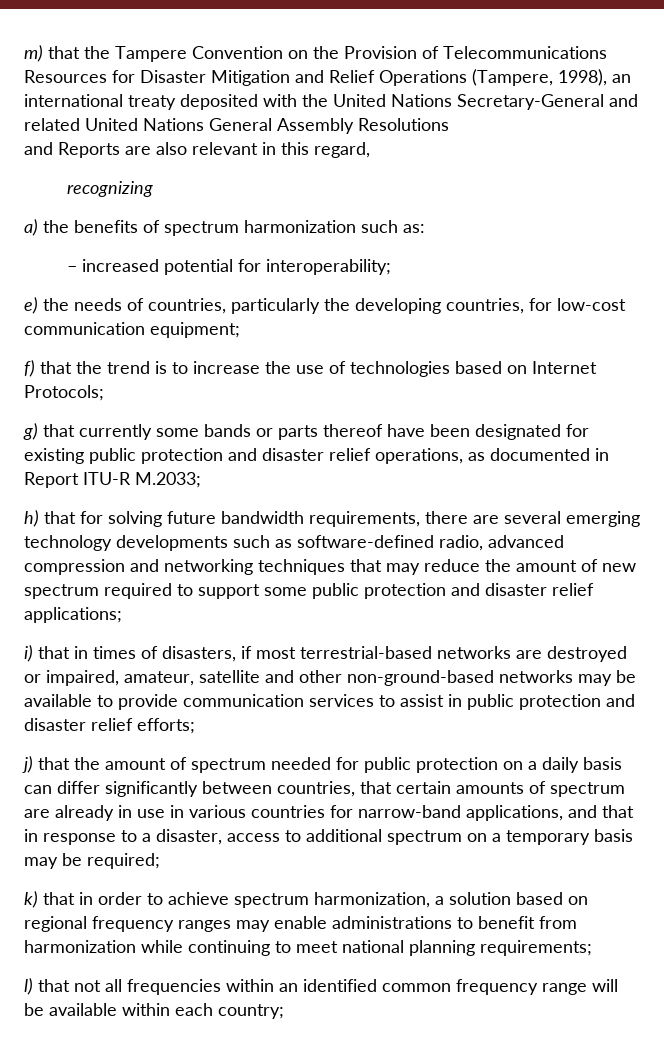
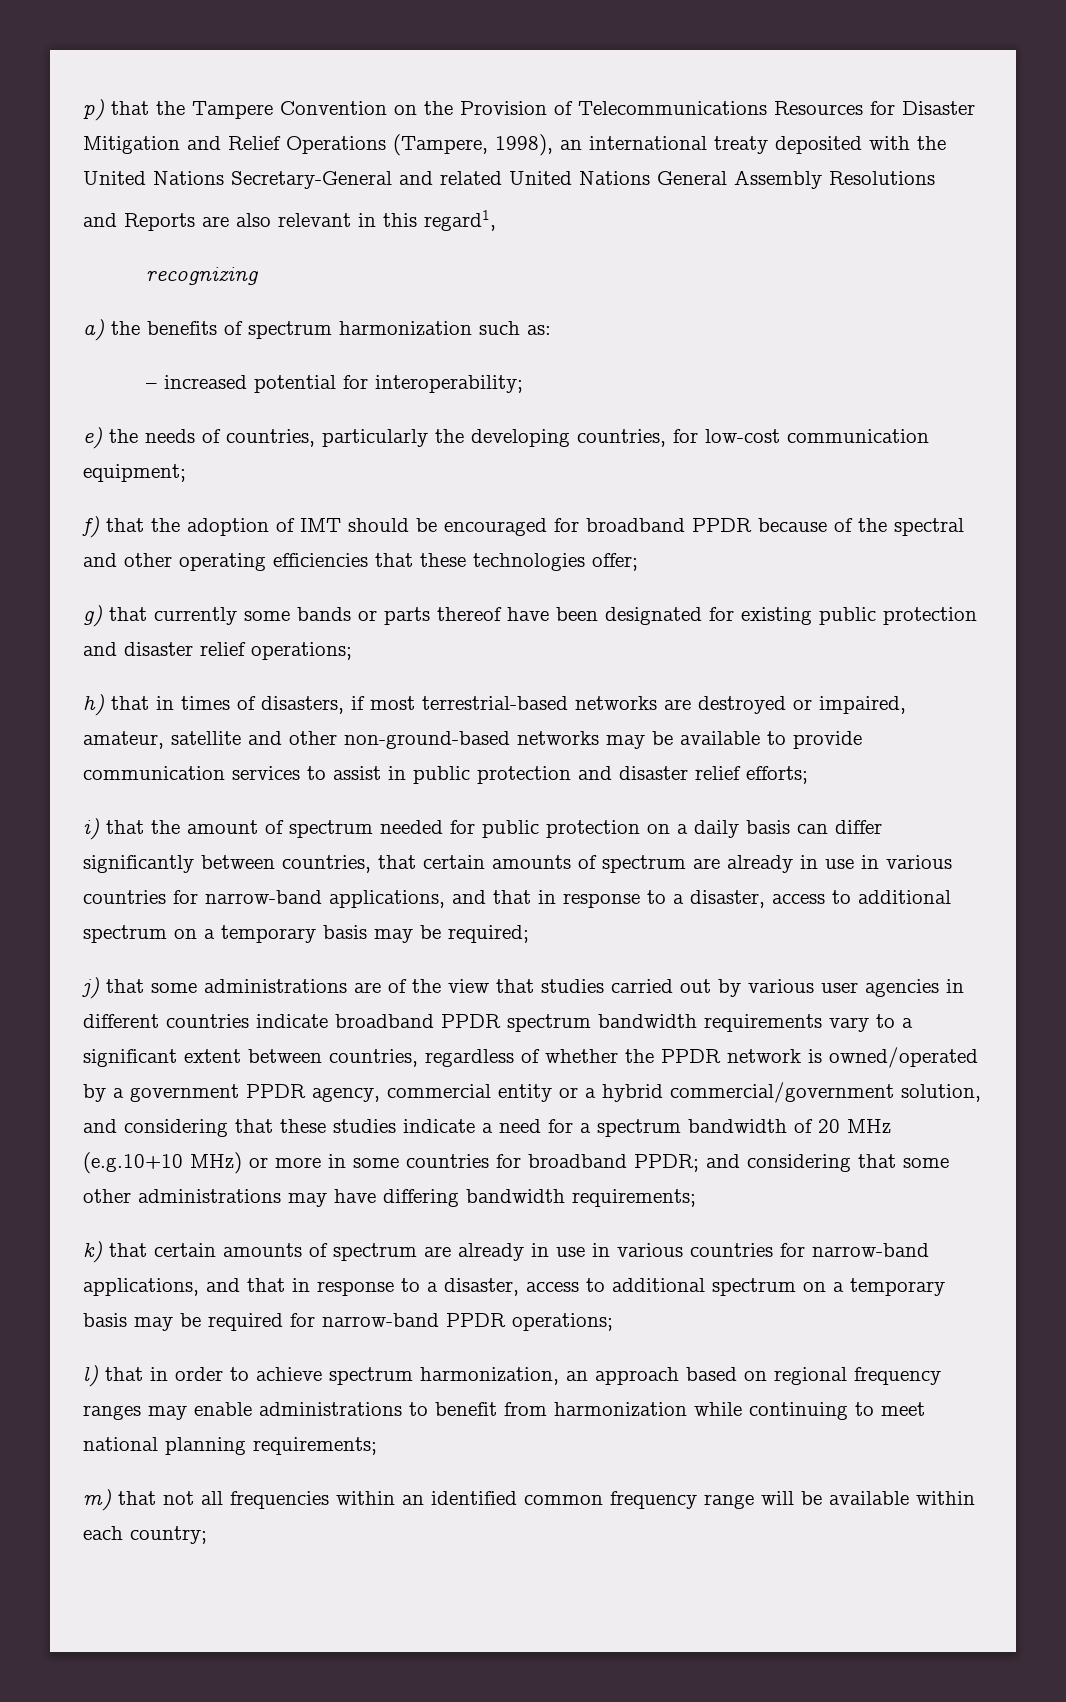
[24,45,43,62] m) -> [83,99,104,121] p)
[314,142,370,158] regard, -> [424,210,496,231] regard1,
[107,361,597,377] [24,385,104,401] trend is to increase the use of technologies based on Internet Protocols; -> [187,518,964,536] [83,553,638,571] adoption of IMT should be encouraged for broadband PPDR because of the spectral and other operating efficiencies that these technologies offer;
[375,448,609,464] [24,472,201,488] [24,510,640,527] [24,535,564,551] [24,559,636,575] [24,583,594,599] [24,607,122,623] [24,645,33,662] operations, as documented in Report ITU-R M.2033; // h) that for solving future bandwidth requirements, there are several emerging technology developments such as software-defined radio, advanced compression and networking techniques that may reduce the amount of new spectrum required to support some public protection and disaster relief applications; // i) -> [251,642,352,660] [83,694,104,716] operations; // h)
[22,756,33,773] j) -> [83,818,99,840] i)
[24,891,38,908] k) -> [82,977,964,999] [83,1014,913,1032] [83,1047,978,1068] [83,1082,981,1103] [83,1119,891,1137] [83,1152,949,1174] [83,1189,696,1207] [83,1241,929,1263] [83,1278,945,1296] [83,1313,613,1331] [83,1365,98,1387] j) that some administrations are of the view that studies carried out by various user agencies in different countries indicate broadband PPDR spectrum bandwidth requirements vary to a significant extent between countries, regardless of whether the PPDR network is owned/operated by a government PPDR agency, commercial entity or a hybrid commercial/government solution, and considering that these studies indicate a need for a spectrum bandwidth of 20 MHz (e.g.10+10 MHz) or more in some countries for broadband PPDR; and considering that some other administrations may have differing bandwidth requirements; // k) that certain amounts of spectrum are already in use in various countries for narrow-band applications, and that in response to a disaster, access to additional spectrum on a temporary basis may be required for narrow-band PPDR operations; // l)
[435,892,511,905] a solution -> [566,1367,679,1385] an approach
[24,978,33,995] l) -> [83,1489,111,1511] m)

